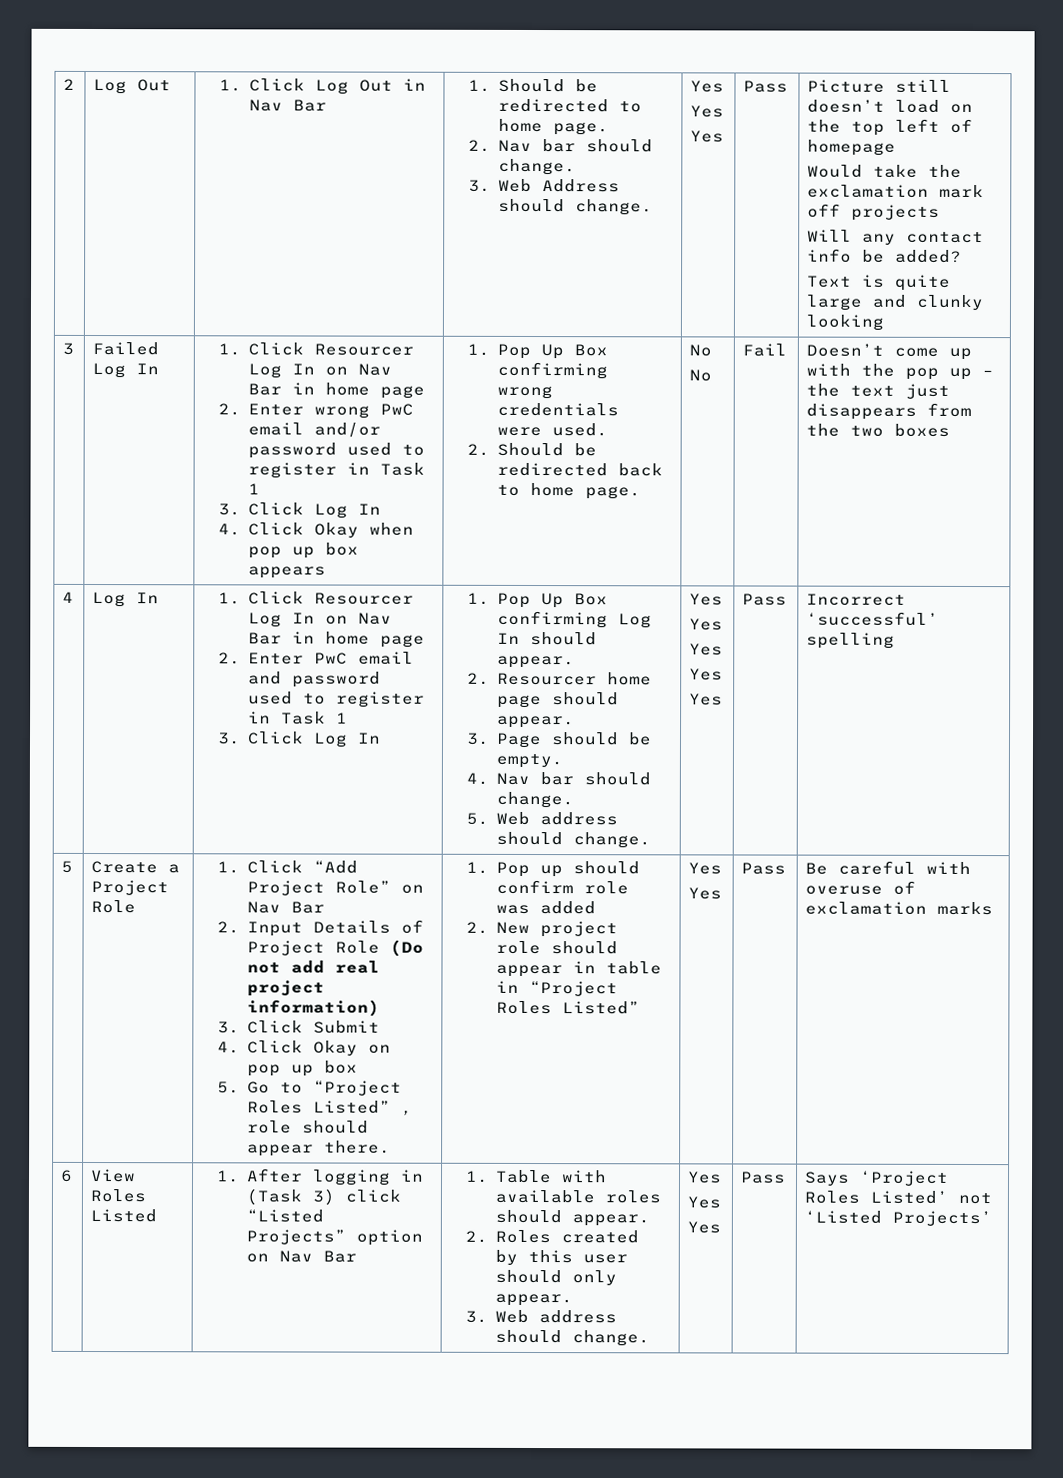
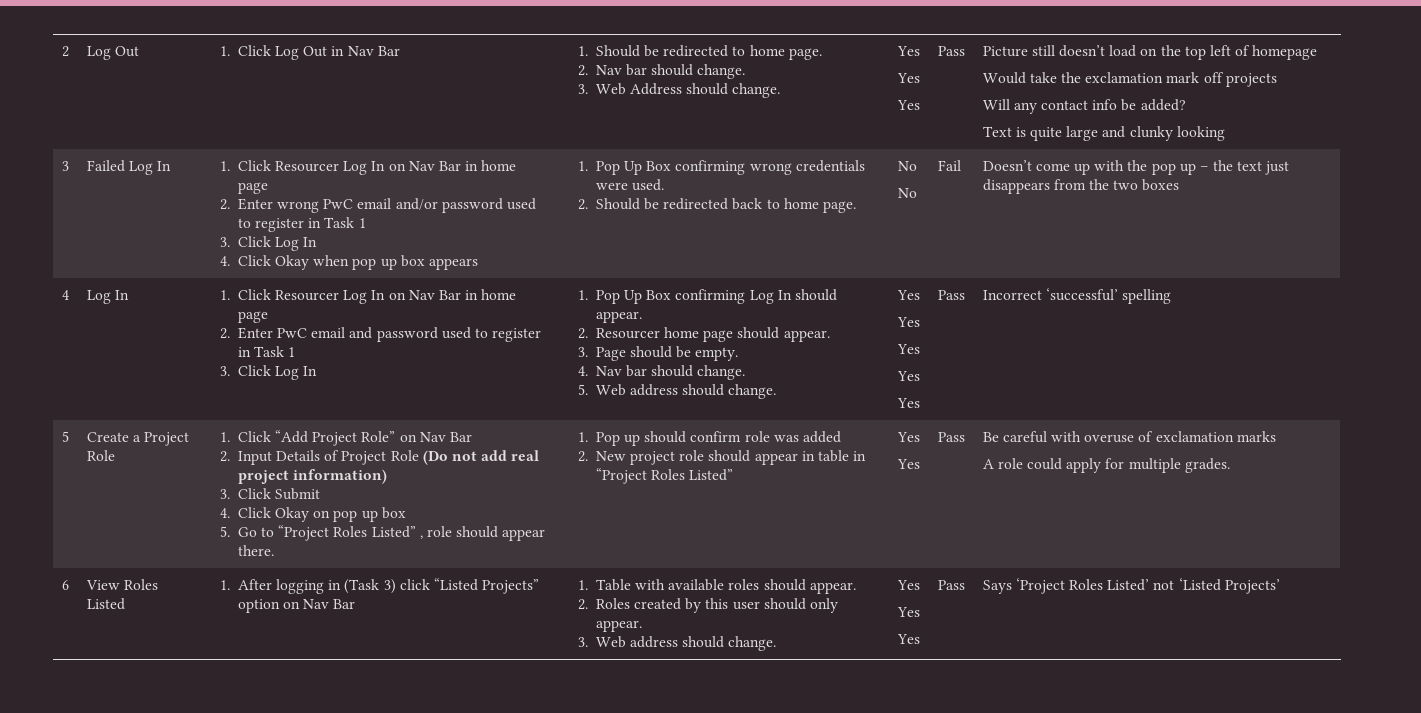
(994, 908) none -> [982,458,1230,473] // A role could apply for multiple grades.

